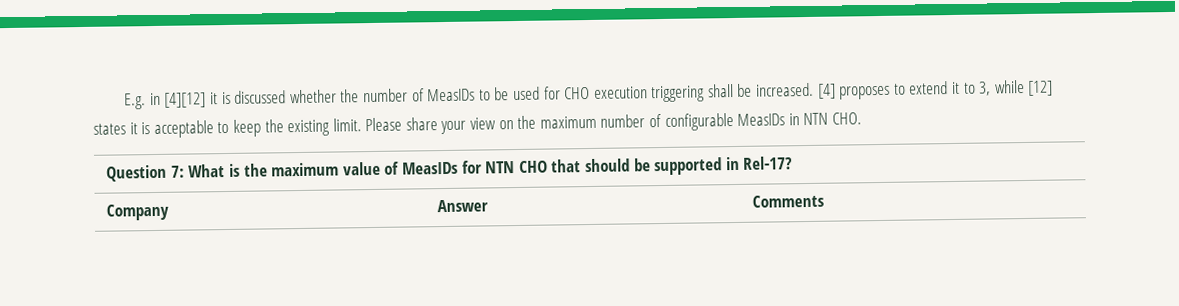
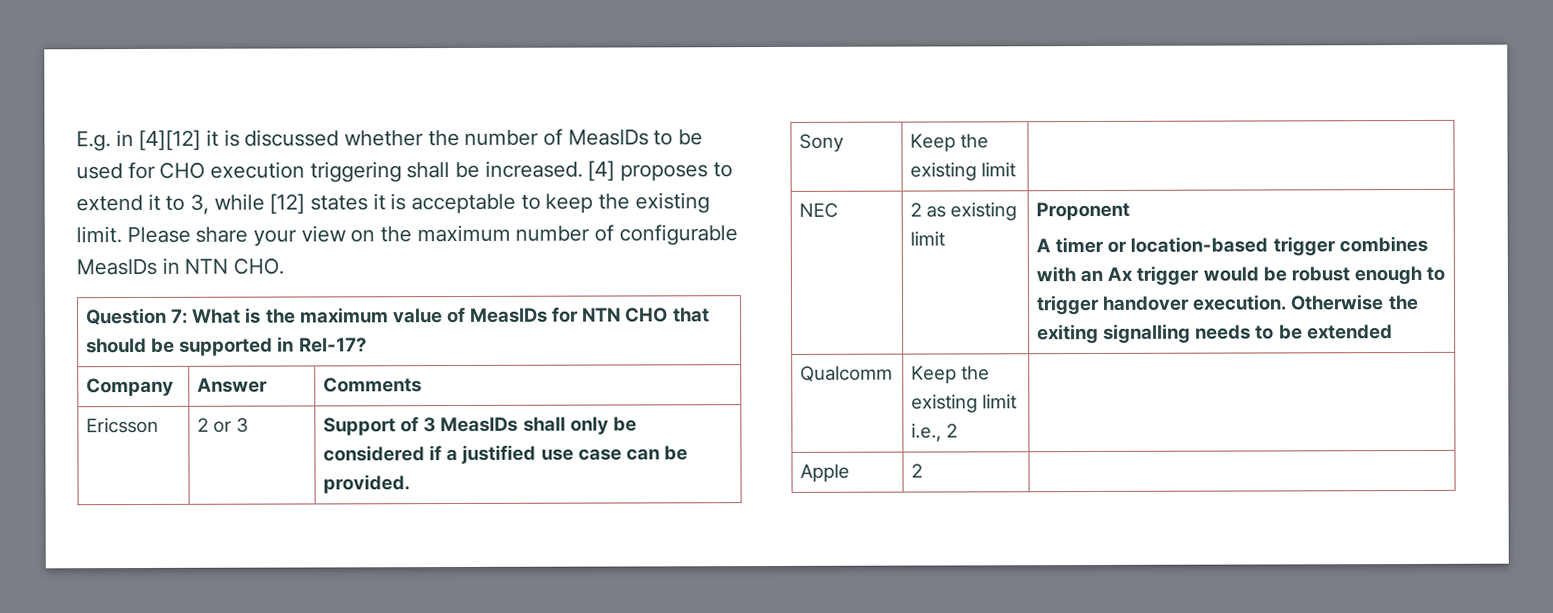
(825, 201) none -> [86,417,160,434] [197,417,250,433] [323,416,637,436] [323,444,688,464] [323,474,411,494] [799,133,845,152] [910,133,990,152] [910,162,1017,181] [799,202,839,218] [910,202,1018,221] [910,231,946,247] [1036,201,1131,221] [1036,235,1428,256] [1036,265,1446,285] [1036,294,1419,315] [1037,323,1393,344] [800,365,894,382] [911,365,991,384] [911,394,1018,413] [911,423,959,442] [800,463,851,482] [911,463,924,478] // Ericsson | 2 or 3 | Support of 3 MeasIDs shall only be considered if a justified use case can be provided. // Sony | Keep the existing limit | // NEC | 2 as existing limit | Proponent // A timer or location-based trigger combines with an Ax trigger would be robust enough to trigger handover execution. Otherwise the exiting signalling needs to be extended // Qualcomm | Keep the existing limit i.e., 2 | // Apple | 2 |

